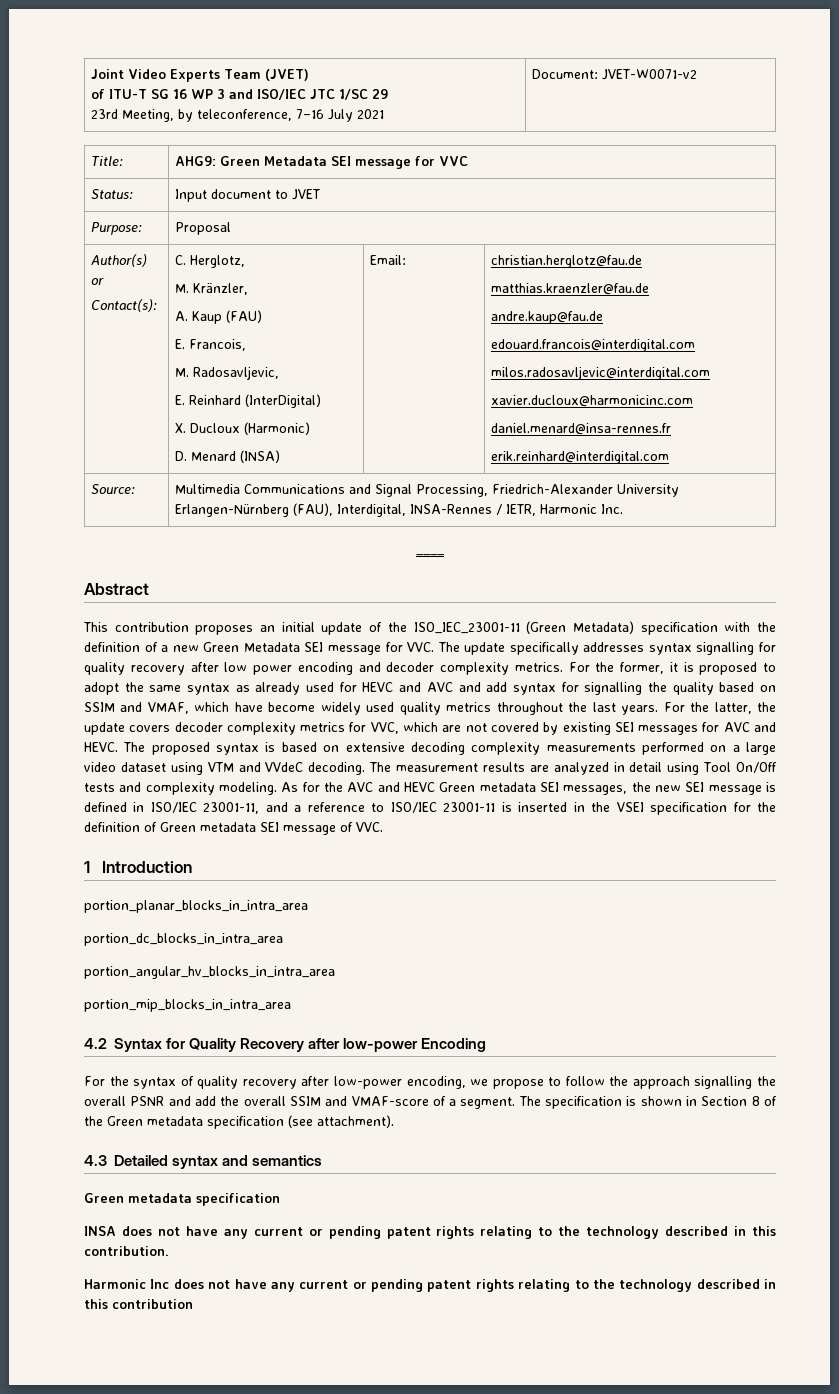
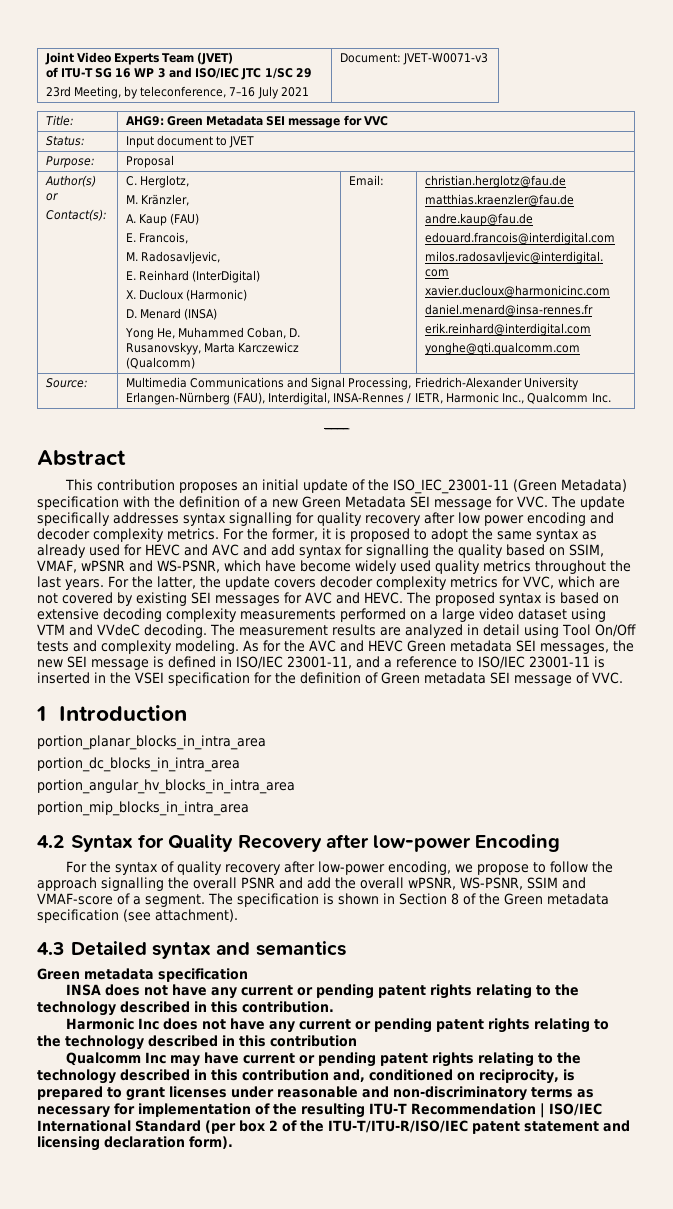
[602,69,698,80] JVET-W0071-v2 -> [402,53,488,65] JVET-W0071-v3
(281, 456) none -> [124,327,301,340] [125,342,299,355] [125,357,195,369] // Yong He, Muhammed Coban, D. Rusanovskyy, Marta Karczewicz (Qualcomm)
(670, 457) none -> [424,342,580,355] // yonghe@qti.qualcomm.com
(598, 509) none -> [502,392,589,404] Inc., Qualcomm
[84,702,189,714] SSIM and VMAF, -> [569,544,604,557] [37,560,220,573] SSIM, VMAF, wPSNR and WS-PSNR,
(286, 1101) none -> [408,877,523,890] wPSNR, WS-PSNR,
(193, 1304) none -> [66,1052,582,1067] [37,1069,575,1084] [37,1086,594,1101] [37,1103,602,1118] [37,1120,630,1134] [37,1136,233,1151] // Qualcomm Inc may have current or pending patent rights relating to the technology described in this contribution and, conditioned on reciprocity, is prepared to grant licenses under reasonable and non-discriminatory terms as necessary for implementation of the resulting ITU-T Recommendation | ISO/IEC International Standard (per box 2 of the ITU-T/ITU-R/ISO/IEC patent statement and licensing declaration form).

